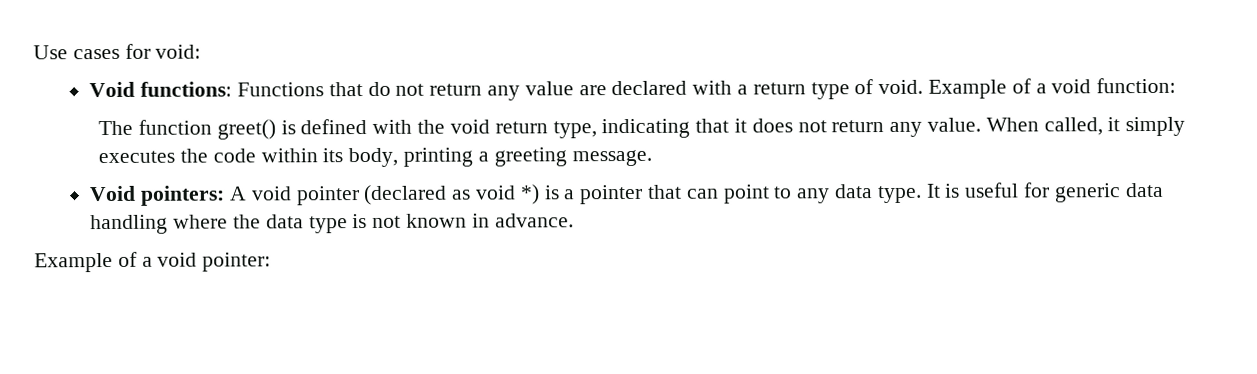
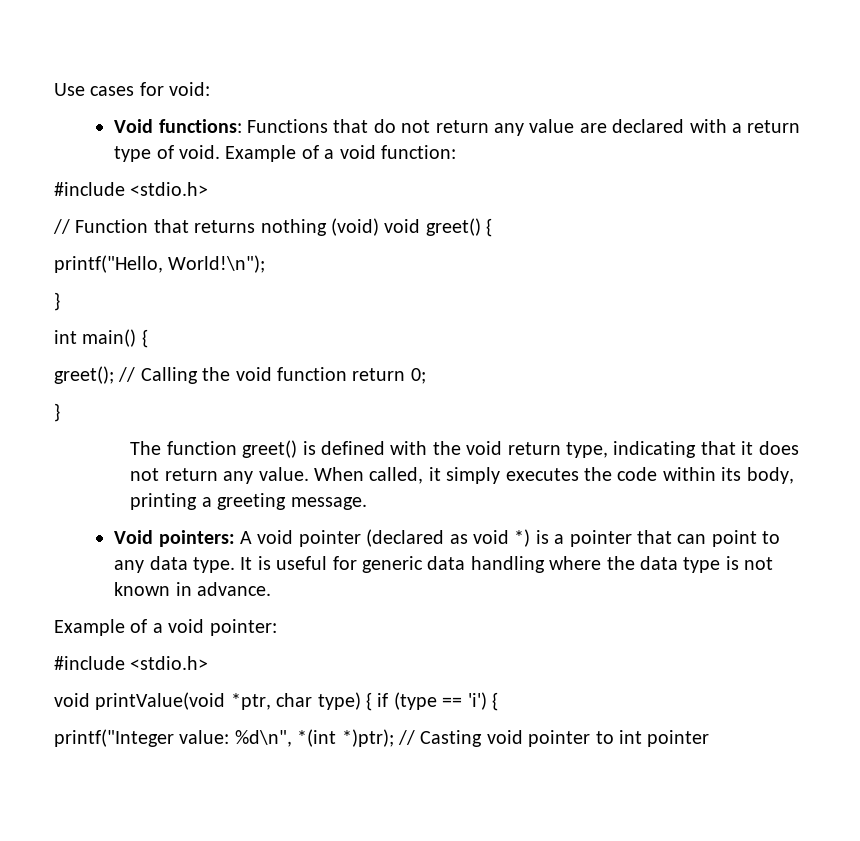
(1177, 85) none -> [54,182,209,196] [53,218,493,237] [54,255,266,273] [54,292,60,311] [54,329,148,348] [54,366,426,384] [54,403,60,422] // #include <stdio.h> // // Function that returns nothing (void) void greet() { // printf("Hello, World!\n"); // } // int main() { // greet(); // Calling the void function return 0; // }
(272, 262) none -> [54,656,209,670] [54,692,498,711] [54,729,710,747] // #include <stdio.h> // void printValue(void *ptr, char type) { if (type == 'i') { // printf("Integer value: %d\n", *(int *)ptr); // Casting void pointer to int pointer

